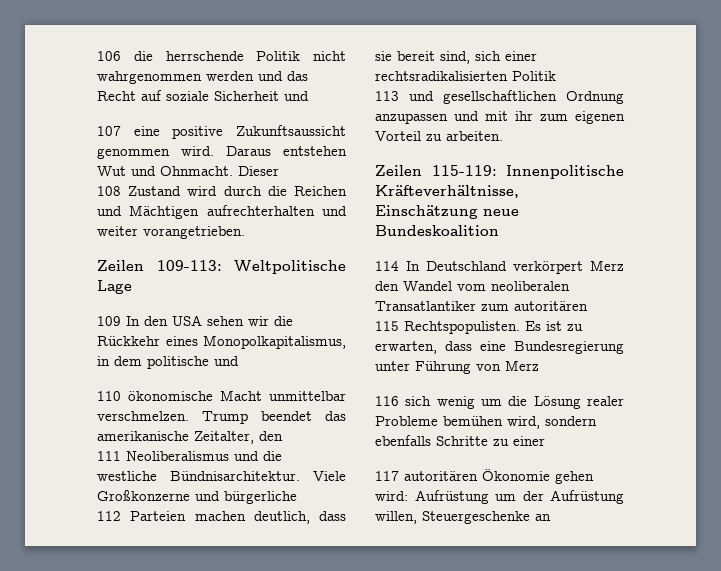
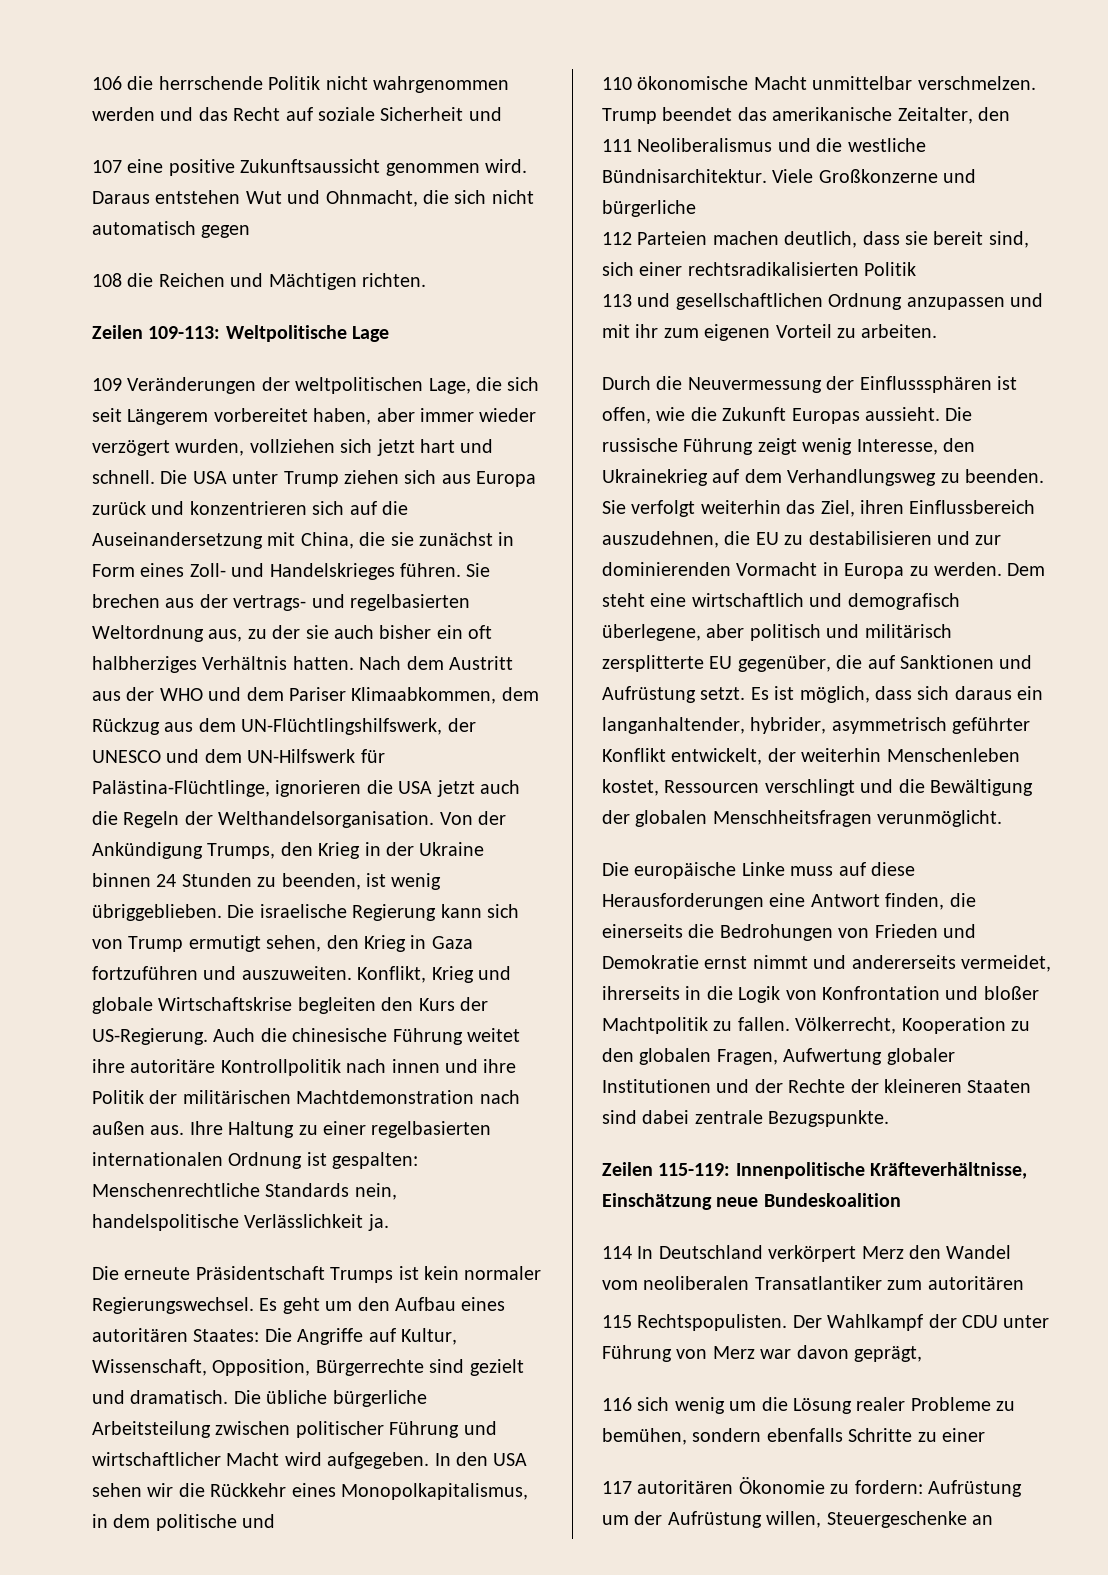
[160,166,279,176] [97,186,347,196] [97,205,347,219] [97,226,245,239] Ohnmacht. Dieser // 108 Zustand wird durch die Reichen und Mächtigen aufrechterhalten und weiter vorangetrieben. -> [325,190,534,207] [92,221,251,238] [92,273,426,290] Ohnmacht, die sich nicht automatisch gegen // 108 die Reichen und Mächtigen richten.
(121, 321) none -> [127,377,540,394] [92,408,537,425] [92,439,494,456] [92,470,537,487] [92,501,408,515] [92,532,515,549] [92,563,491,580] [92,594,470,611] [92,625,493,642] [92,656,513,673] [92,687,539,704] [92,718,476,735] [92,749,385,763] [92,780,520,797] [92,811,506,828] [92,842,485,859] [92,873,442,890] [92,904,519,921] [92,935,473,952] [92,966,511,983] [92,997,488,1014] [92,1028,520,1045] [92,1059,517,1076] [92,1090,520,1104] [92,1121,492,1138] [92,1152,419,1169] [92,1183,397,1200] [92,1214,389,1231] [92,1266,542,1283] [92,1297,506,1314] [92,1328,457,1345] [92,1359,524,1376] [92,1390,427,1407] [92,1421,497,1438] [92,1452,430,1469] Veränderungen der weltpolitischen Lage, die sich seit Längerem vorbereitet haben, aber immer wieder verzögert wurden, vollziehen sich jetzt hart und schnell. Die USA unter Trump ziehen sich aus Europa zurück und konzentrieren sich auf die Auseinandersetzung mit China, die sie zunächst in Form eines Zoll- und Handelskrieges führen. Sie brechen aus der vertrags- und regelbasierten Weltordnung aus, zu der sie auch bisher ein oft halbherziges Verhältnis hatten. Nach dem Austritt aus der WHO und dem Pariser Klimaabkommen, dem Rückzug aus dem UN-Flüchtlingshilfswerk, der UNESCO und dem UN-Hilfswerk für Palästina-Flüchtlinge, ignorieren die USA jetzt auch die Regeln der Welthandelsorganisation. Von der Ankündigung Trumps, den Krieg in der Ukraine binnen 24 Stunden zu beenden, ist wenig übriggeblieben. Die israelische Regierung kann sich von Trump ermutigt sehen, den Krieg in Gaza fortzuführen und auszuweiten. Konflikt, Krieg und globale Wirtschaftskrise begleiten den Kurs der US-Regierung. Auch die chinesische Führung weitet ihre autoritäre Kontrollpolitik nach innen und ihre Politik der militärischen Machtdemonstration nach außen aus. Ihre Haltung zu einer regelbasierten internationalen Ordnung ist gespalten: Menschenrechtliche Standards nein, handelspolitische Verlässlichkeit ja. // Die erneute Präsidentschaft Trumps ist kein normaler Regierungswechsel. Es geht um den Aufbau eines autoritären Staates: Die Angriffe auf Kultur, Wissenschaft, Opposition, Bürgerrechte sind gezielt und dramatisch. Die übliche bürgerliche Arbeitsteilung zwischen politischer Führung und wirtschaftlicher Macht wird aufgegeben.
(503, 136) none -> [602,376,1017,393] [602,407,973,424] [602,438,975,455] [602,469,1044,486] [602,500,1036,517] [602,531,1002,548] [602,562,1046,579] [602,593,960,610] [602,624,952,641] [602,655,1033,672] [602,686,1044,703] [602,717,1031,734] [602,748,1020,765] [602,779,1033,796] [602,810,1003,827] [602,862,915,879] [602,893,976,910] [602,924,976,941] [602,955,1051,972] [602,986,1039,1003] [602,1017,1030,1034] [602,1048,955,1065] [602,1079,1032,1093] [602,1110,890,1127] // Durch die Neuvermessung der Einflusssphären ist offen, wie die Zukunft Europas aussieht. Die russische Führung zeigt wenig Interesse, den Ukrainekrieg auf dem Verhandlungsweg zu beenden. Sie verfolgt weiterhin das Ziel, ihren Einflussbereich auszudehnen, die EU zu destabilisieren und zur dominierenden Vormacht in Europa zu werden. Dem steht eine wirtschaftlich und demografisch überlegene, aber politisch und militärisch zersplitterte EU gegenüber, die auf Sanktionen und Aufrüstung setzt. Es ist möglich, dass sich daraus ein langanhaltender, hybrider, asymmetrisch geführter Konflikt entwickelt, der weiterhin Menschenleben kostet, Ressourcen verschlingt und die Bewältigung der globalen Menschheitsfragen verunmöglicht. // Die europäische Linke muss auf diese Herausforderungen eine Antwort finden, die einerseits die Bedrohungen von Frieden und Demokratie ernst nimmt und andererseits vermeidet, ihrerseits in die Logik von Konfrontation und bloßer Machtpolitik zu fallen. Völkerrecht, Kooperation zu den globalen Fragen, Aufwertung globaler Institutionen und der Rechte der kleineren Staaten sind dabei zentrale Bezugspunkte.
[525,321,583,331] [375,341,624,354] Es ist zu erwarten, dass eine Bundesregierung -> [792,1314,998,1331] Der Wahlkampf der CDU
(539, 365) none -> [760,1345,922,1362] war davon geprägt,
[443,416,540,429] bemühen wird, -> [996,1401,1016,1411] [602,1428,687,1445] zu bemühen,
[555,471,594,484] [375,491,408,501] gehen wird: -> [830,1480,923,1494] zu fordern:

